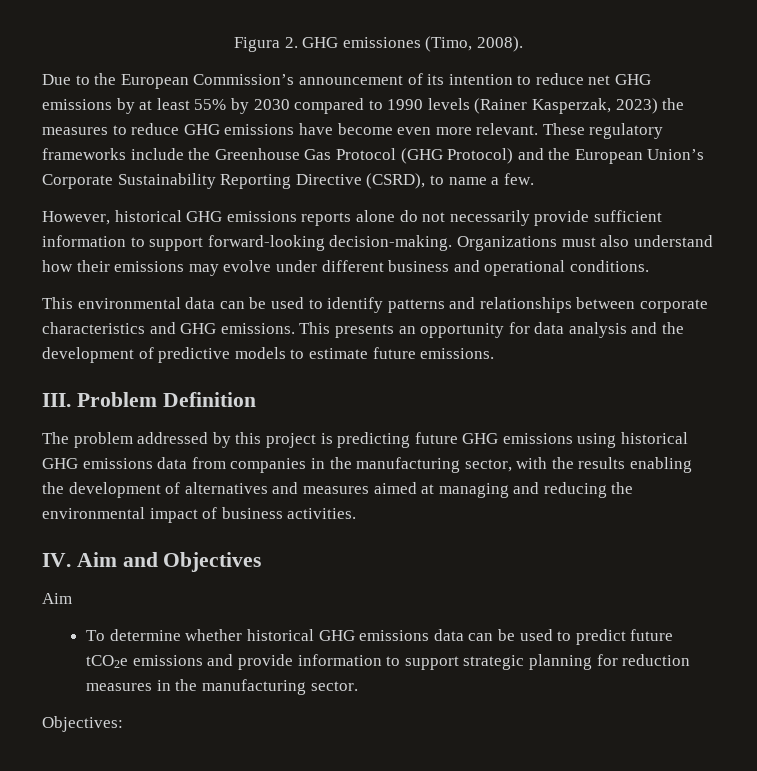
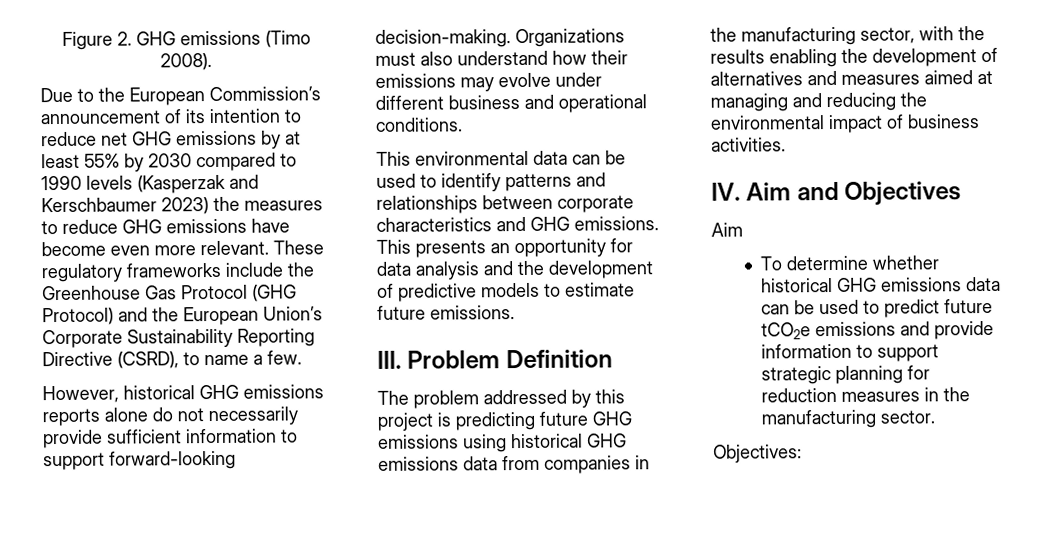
[234,37,281,52] Figura -> [61,31,113,50] Figure
[342,36,473,52] emissiones (Timo, -> [179,30,311,48] emissions (Timo
[474,98,612,114] (Rainer Kasperzak, -> [137,174,259,194] [41,197,157,213] (Kasperzak and Kerschbaumer

